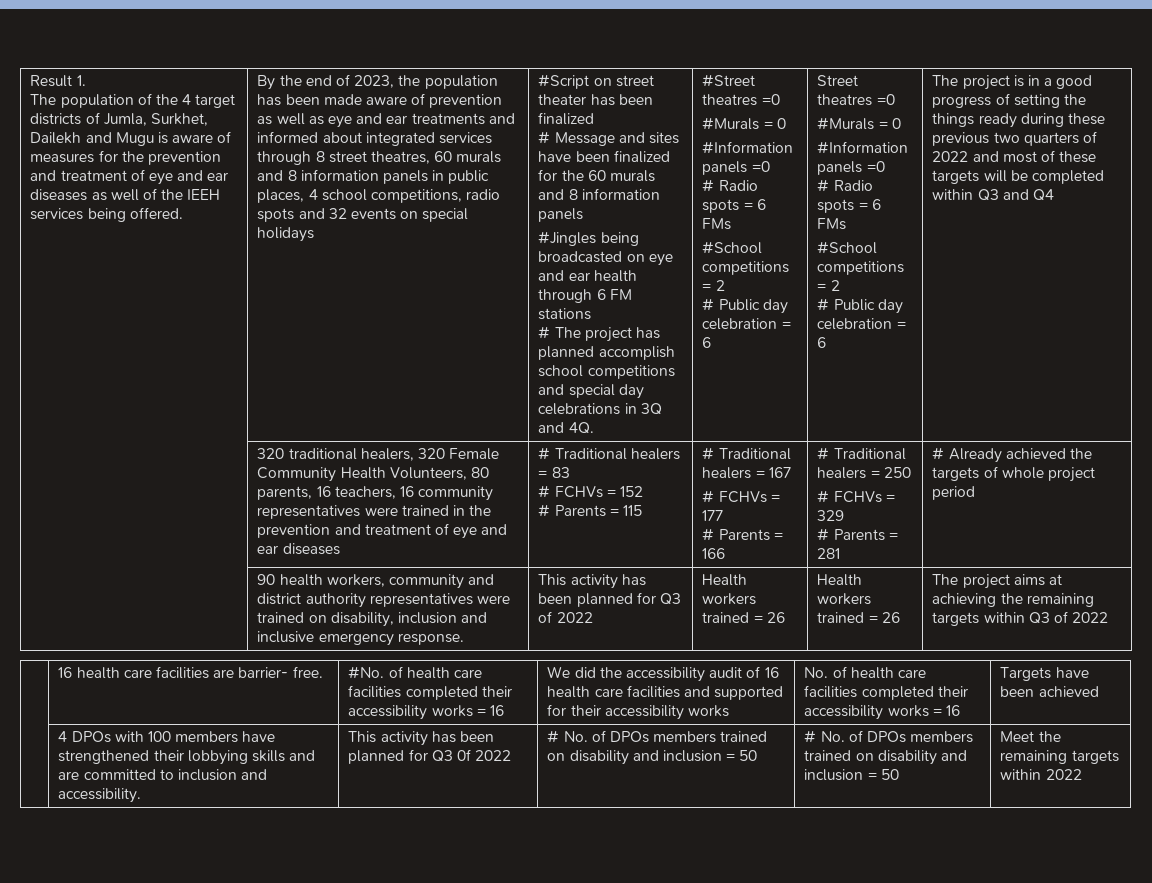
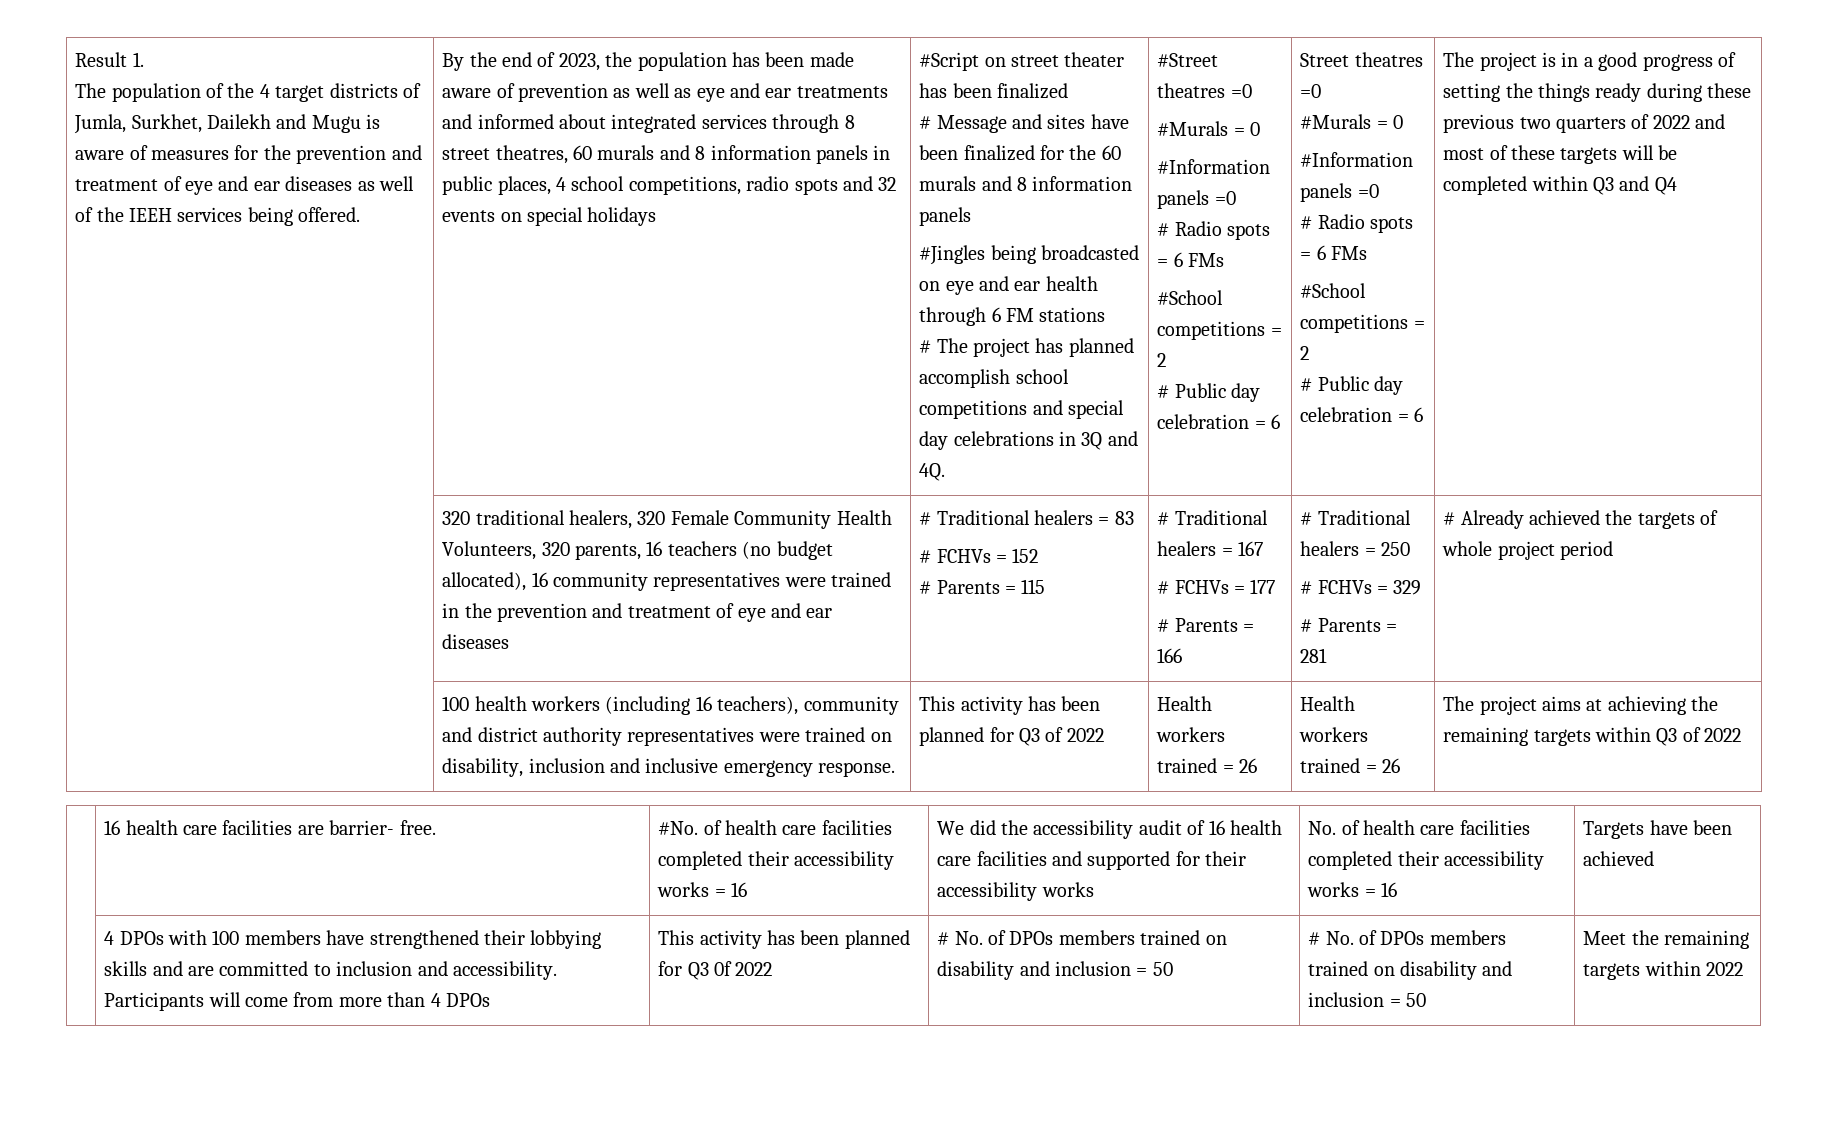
[470,467,489,478] 80 -> [541,542,570,556] 320
[334,486,396,499] teachers, -> [667,541,833,560] [442,572,527,591] teachers (no budget allocated),
[257,574,385,587] 90 health workers, -> [442,696,799,715] 100 health workers (including 16 teachers),
(142, 795) none -> [104,992,490,1011] Participants will come from more than 4 DPOs

